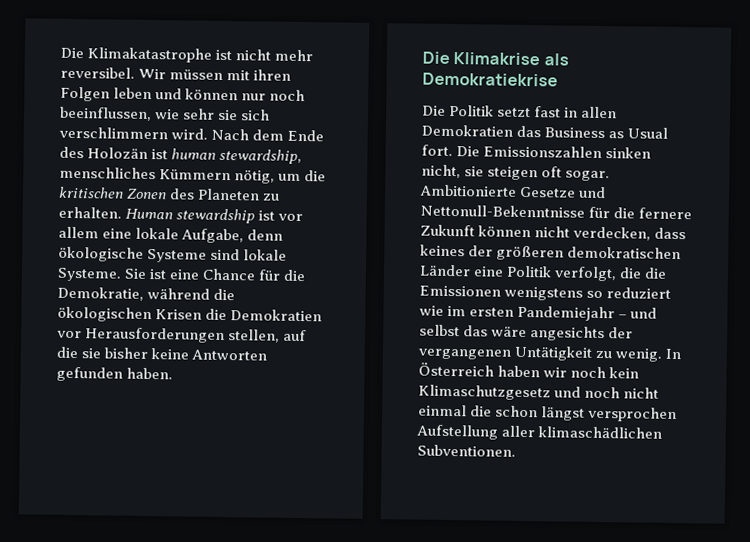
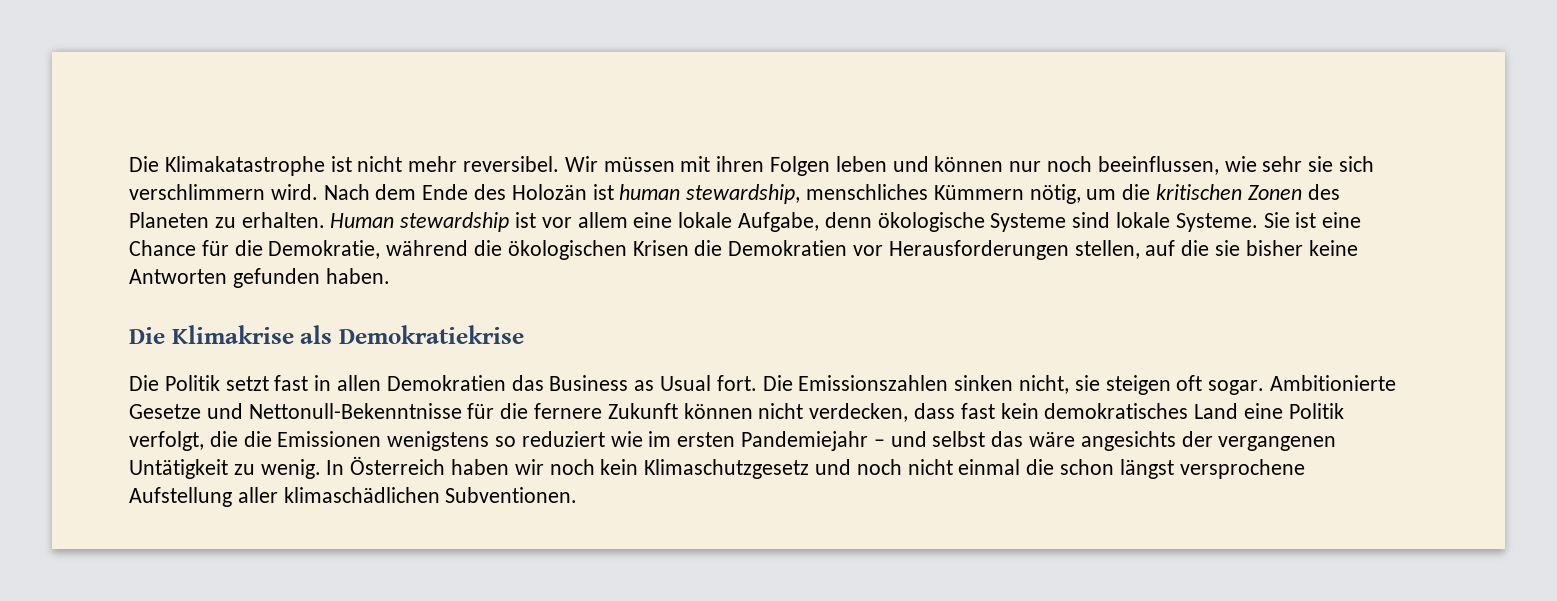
[420,244,682,261] [419,264,471,277] keines der größeren demokratischen Länder -> [960,403,1239,419] fast kein demokratisches Land
[588,406,678,423] versprochen -> [1179,459,1305,479] versprochene

